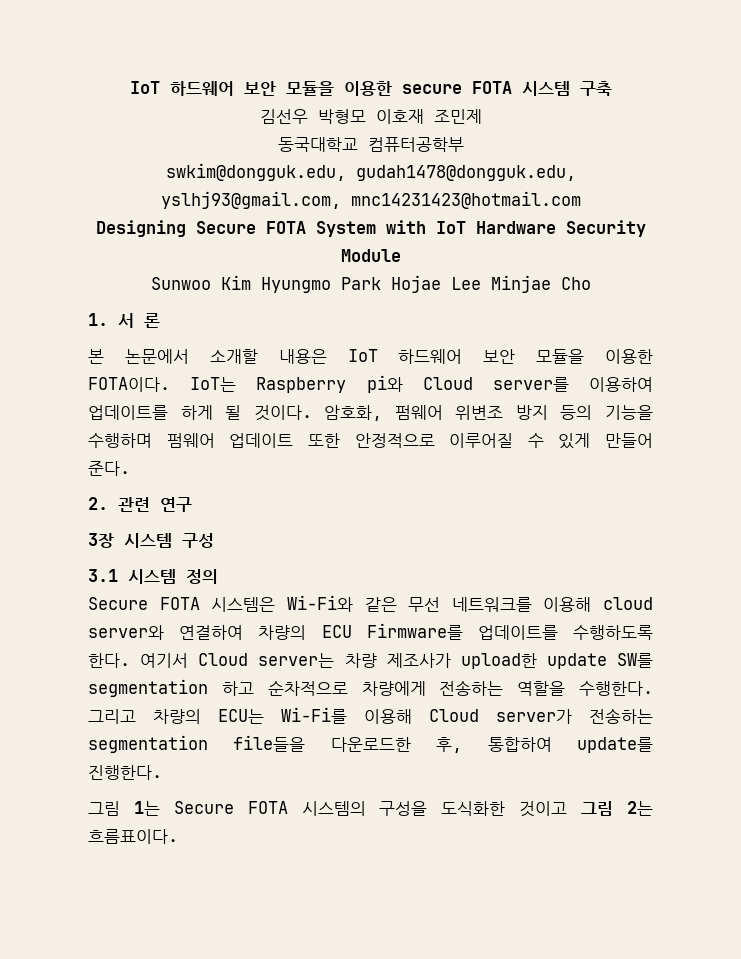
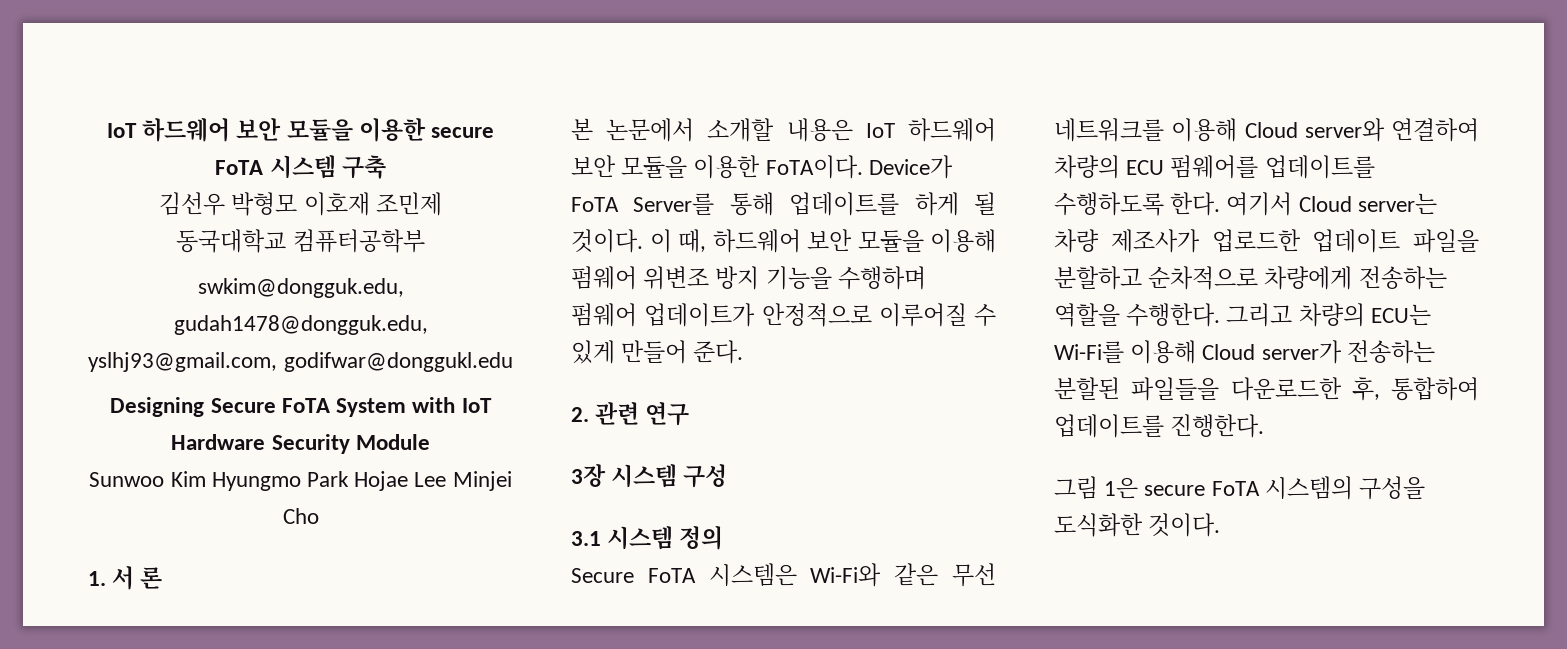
[471,81,512,94] FOTA -> [215,160,264,175] FoTA
[350,191,581,209] mnc14231423@hotmail.com -> [283,352,513,372] godifwar@donggukl.edu
[265,221,306,234] FOTA -> [281,398,330,413] FoTA
[490,275,551,293] Minjae -> [452,471,512,491] Minjei
[88,375,653,393] [88,405,383,421] FOTA이다. IoT는 Raspberry pi와 Cloud server를 이용하여 업데이트를 하게 될 것이다. 암호화, -> [765,155,953,179] [571,192,996,216] [571,229,996,253] FoTA이다. Device가 FoTA Server를 통해 업데이트를 하게 될 것이다. 이 때, 하드웨어 보안 모듈을 이용해
[560,405,593,420] 등의 -> (760, 278) none
[229,433,340,448] 업데이트 또한 -> [644,303,756,327] 업데이트가
[159,597,200,610] FOTA -> [647,568,696,583] FoTA
[603,597,653,610] cloud -> [1244,122,1298,138] Cloud
[366,623,463,640] Firmware를 -> [1170,155,1259,179] 펌웨어를
[460,653,653,669] [88,679,254,697] upload한 update SW를 segmentation 하고 -> [1211,229,1479,253] [1054,266,1142,290] 업로드한 업데이트 파일을 분할하고
[88,735,306,753] segmentation file들을 -> [1054,377,1220,401] 분할된 파일들을
[577,737,653,753] update를 -> [1054,414,1164,438] 업데이트를
[133,801,654,817] [88,829,178,844] 1는 Secure FOTA 시스템의 구성을 도식화한 것이고 그림 2는 흐름표이다. -> [1104,476,1426,500] [1054,513,1221,537] 1은 secure FoTA 시스템의 구성을 도식화한 것이다.

